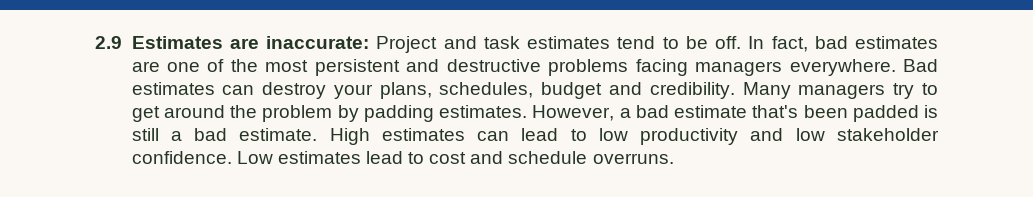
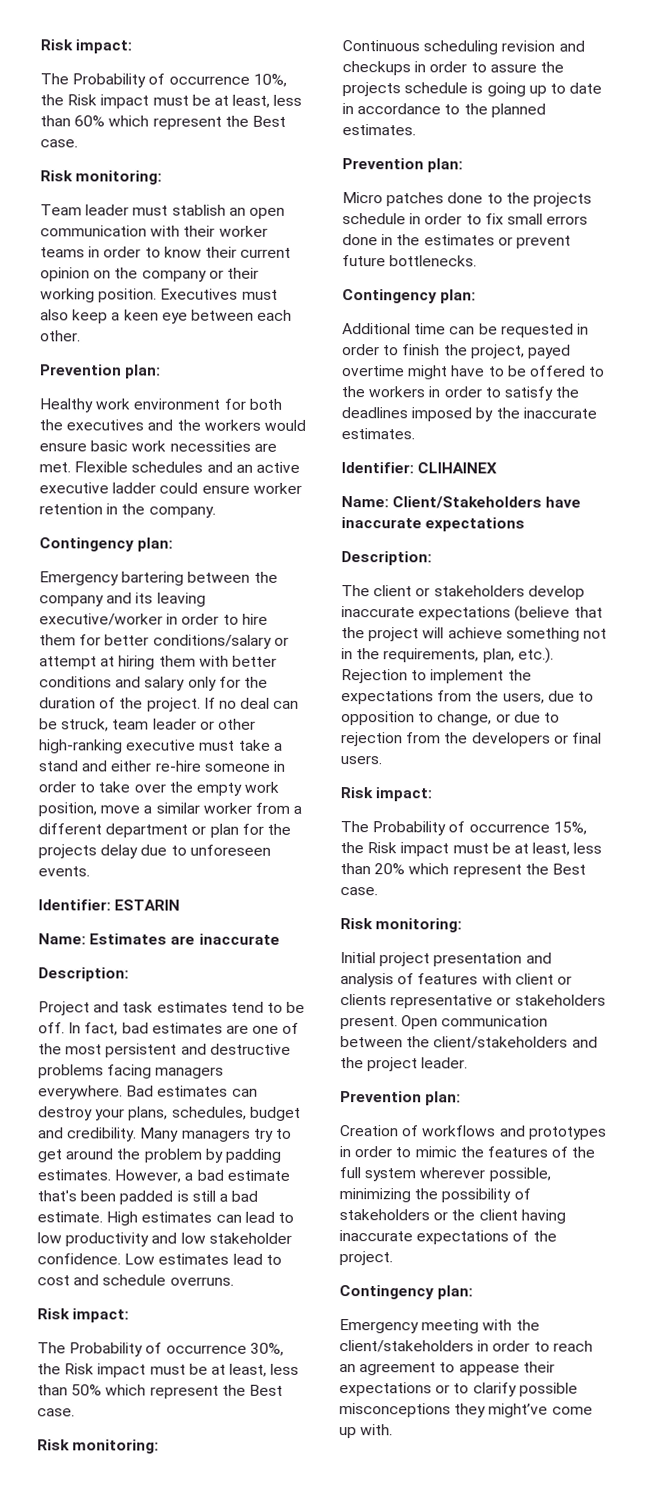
[95,36,369,49] 2.9 Estimates are inaccurate: -> [40,39,133,54] [40,73,287,88] [40,94,303,109] [40,115,286,130] [40,139,78,148] [40,170,163,185] [40,204,285,219] [40,225,268,237] [40,246,292,258] [40,267,259,282] [40,288,278,303] [40,309,293,324] [40,330,81,342] [39,364,162,379] [39,398,282,413] [39,419,306,431] [39,440,277,452] [39,461,300,473] [39,482,302,494] [39,503,216,518] [39,537,174,552] [39,571,278,586] [39,592,206,607] [39,613,268,626] [39,634,289,649] [39,655,277,670] [39,676,268,691] [39,697,300,712] [39,718,256,732] [39,739,283,754] [38,760,285,772] [38,781,280,796] [38,802,303,817] [38,823,291,838] [38,844,271,859] [38,866,90,877] [38,899,181,911] [38,933,280,945] [38,967,129,982] Risk impact: // The Probability of occurrence 10%, the Risk impact must be at least, less than 60% which represent the Best case. // Risk monitoring: // Team leader must stablish an open communication with their worker teams in order to know their current opinion on the company or their working position. Executives must also keep a keen eye between each other. // Prevention plan: // Healthy work environment for both the executives and the workers would ensure basic work necessities are met. Flexible schedules and an active executive ladder could ensure worker retention in the company. // Contingency plan: // Emergency bartering between the company and its leaving executive/worker in order to hire them for better conditions/salary or attempt at hiring them with better conditions and salary only for the duration of the project. If no deal can be struck, team leader or other high-ranking executive must take a stand and either re-hire someone in order to take over the empty work position, move a similar worker from a different department or plan for the projects delay due to unforeseen events. // Identifier: ESTARIN // Name: Estimates are inaccurate // Description: //
(674, 158) none -> [37,1308,130,1323] [37,1342,284,1357] [37,1363,300,1378] [37,1384,283,1399] [37,1408,75,1417] [37,1439,160,1454] [342,40,585,55] [342,61,564,76] [342,82,603,97] [342,103,546,118] [342,124,416,136] [342,158,464,173] [342,192,592,207] [342,213,589,225] [342,234,571,249] [342,255,478,267] [342,289,477,304] [342,323,589,338] [342,344,571,359] [341,365,606,380] [341,386,580,401] [341,407,597,422] [341,428,415,440] [341,462,498,474] [341,496,582,509] [341,517,526,532] [341,551,432,566] [341,585,585,600] [341,605,603,622] [341,627,607,642] [341,647,554,664] [341,669,532,684] [341,690,594,705] [341,711,560,726] [341,732,602,747] [340,755,383,765] [340,787,433,802] [340,821,587,836] [340,842,603,857] [340,863,586,878] [340,887,378,896] [340,918,463,933] [340,952,552,967] [340,973,572,988] [340,994,606,1009] [340,1015,549,1030] [340,1036,598,1049] [340,1057,469,1072] [340,1091,462,1106] [340,1125,607,1140] [339,1146,596,1158] [339,1167,551,1182] [339,1188,531,1203] [339,1209,566,1224] [339,1230,557,1245] [339,1251,393,1266] [339,1285,474,1300] [339,1319,540,1334] [339,1340,593,1353] [339,1361,555,1376] [339,1382,578,1397] [339,1403,593,1418] [339,1424,394,1439] // Risk impact: // The Probability of occurrence 30%, the Risk impact must be at least, less than 50% which represent the Best case. // Risk monitoring: // Continuous scheduling revision and checkups in order to assure the projects schedule is going up to date in accordance to the planned estimates. // Prevention plan: // Micro patches done to the projects schedule in order to fix small errors done in the estimates or prevent future bottlenecks. // Contingency plan: // Additional time can be requested in order to finish the project, payed overtime might have to be offered to the workers in order to satisfy the deadlines imposed by the inaccurate estimates. // Identifier: CLIHAINEX // Name: Client/Stakeholders have inaccurate expectations // Description: // The client or stakeholders develop inaccurate expectations (believe that the project will achieve something not in the requirements, plan, etc.). Rejection to implement the expectations from the users, due to opposition to change, or due to rejection from the developers or final users. // Risk impact: // The Probability of occurrence 15%, the Risk impact must be at least, less than 20% which represent the Best case. // Risk monitoring: // Initial project presentation and analysis of features with client or clients representative or stakeholders present. Open communication between the client/stakeholders and the project leader. // Prevention plan: // Creation of workflows and prototypes in order to mimic the features of the full system wherever possible, minimizing the possibility of stakeholders or the client having inaccurate expectations of the project. // Contingency plan: // Emergency meeting with the client/stakeholders in order to reach an agreement to appease their expectations or to clarify possible misconceptions they might’ve come up with.

